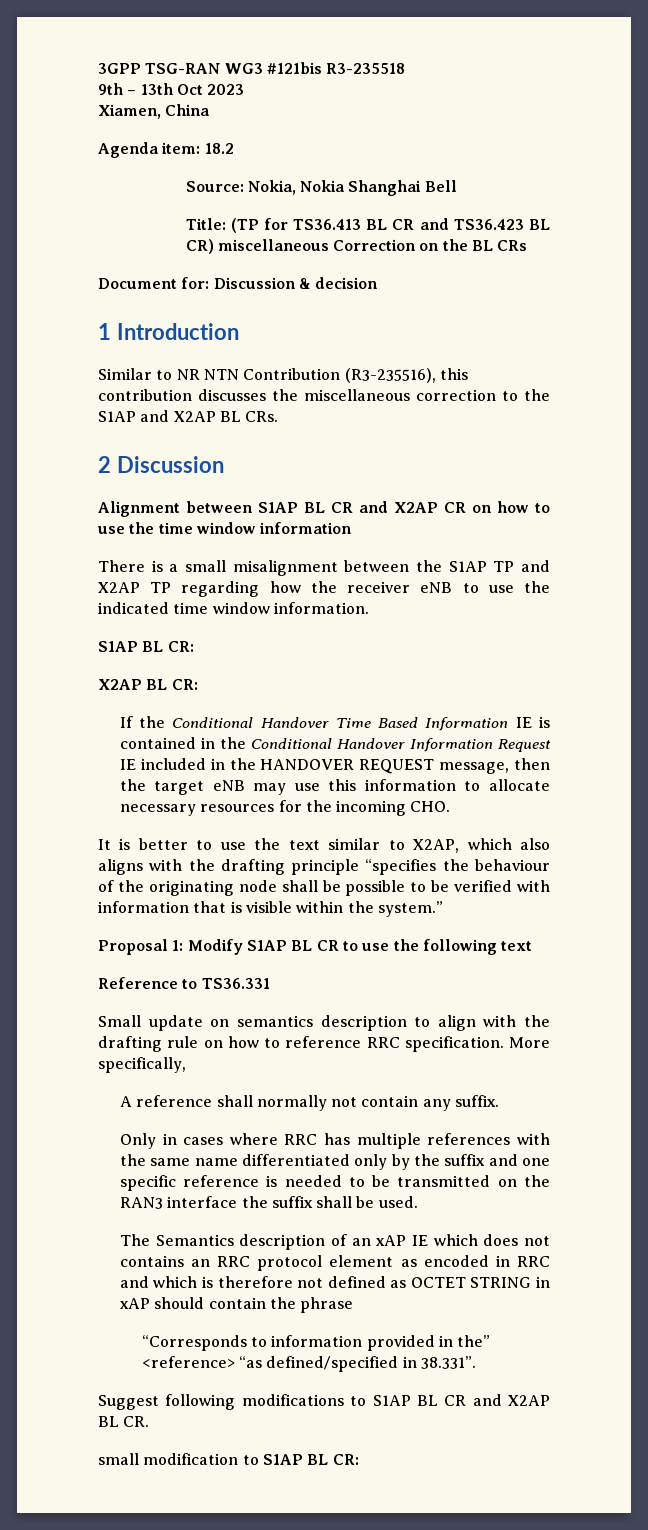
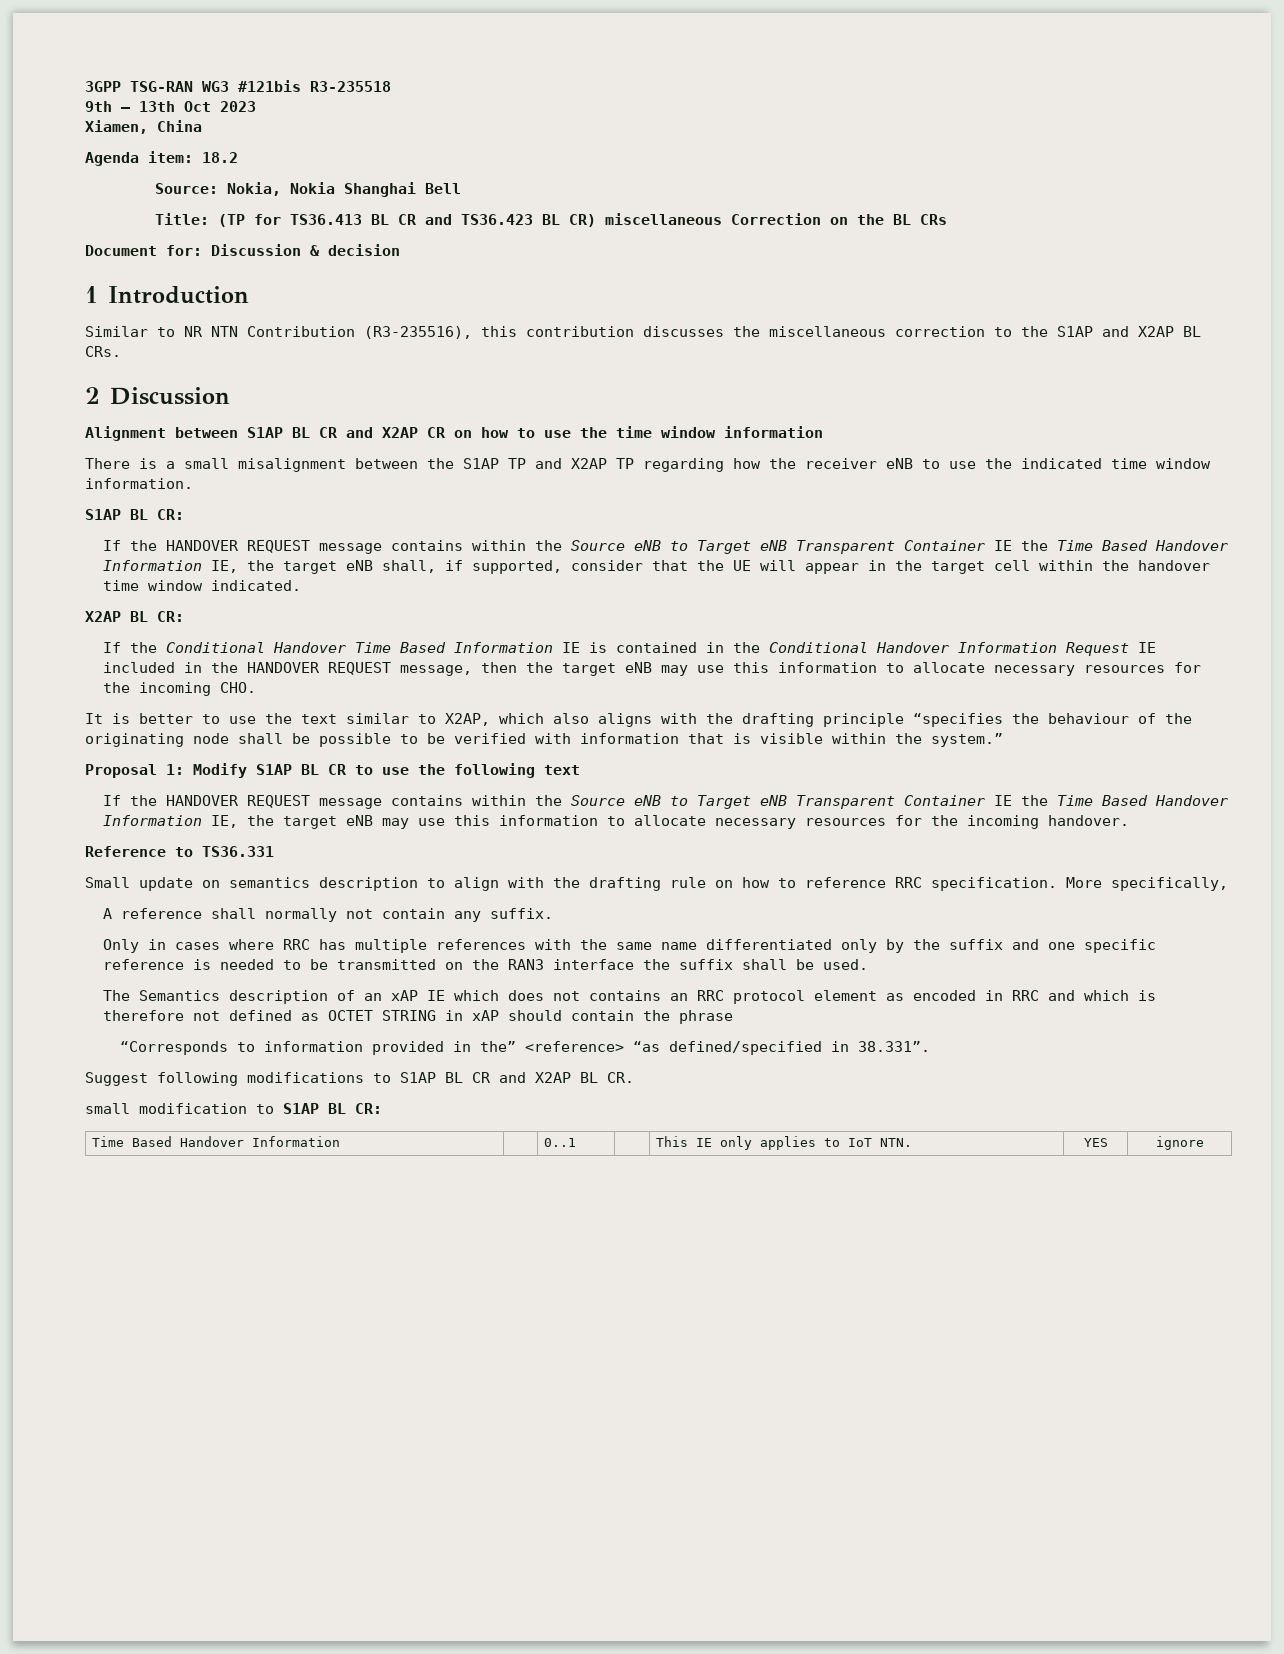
(194, 646) none -> [102,540,1228,554] [102,560,1210,574] [102,580,301,591] // If the HANDOVER REQUEST message contains within the Source eNB to Target eNB Transparent Container IE the Time Based Handover Information IE, the target eNB shall, if supported, consider that the UE will appear in the target cell within the handover time window indicated.
(533, 946) none -> [102,795,1228,809] [102,815,1129,829] // If the HANDOVER REQUEST message contains within the Source eNB to Target eNB Transparent Container IE the Time Based Handover Information IE, the target eNB may use this information to allocate necessary resources for the incoming handover.
(359, 1459) none -> [91,1136,340,1147] [543,1138,576,1147] [655,1136,912,1150] [1083,1138,1108,1147] [1155,1136,1204,1150] // Time Based Handover Information | | 0..1 | | This IE only applies to IoT NTN. | YES | ignore

